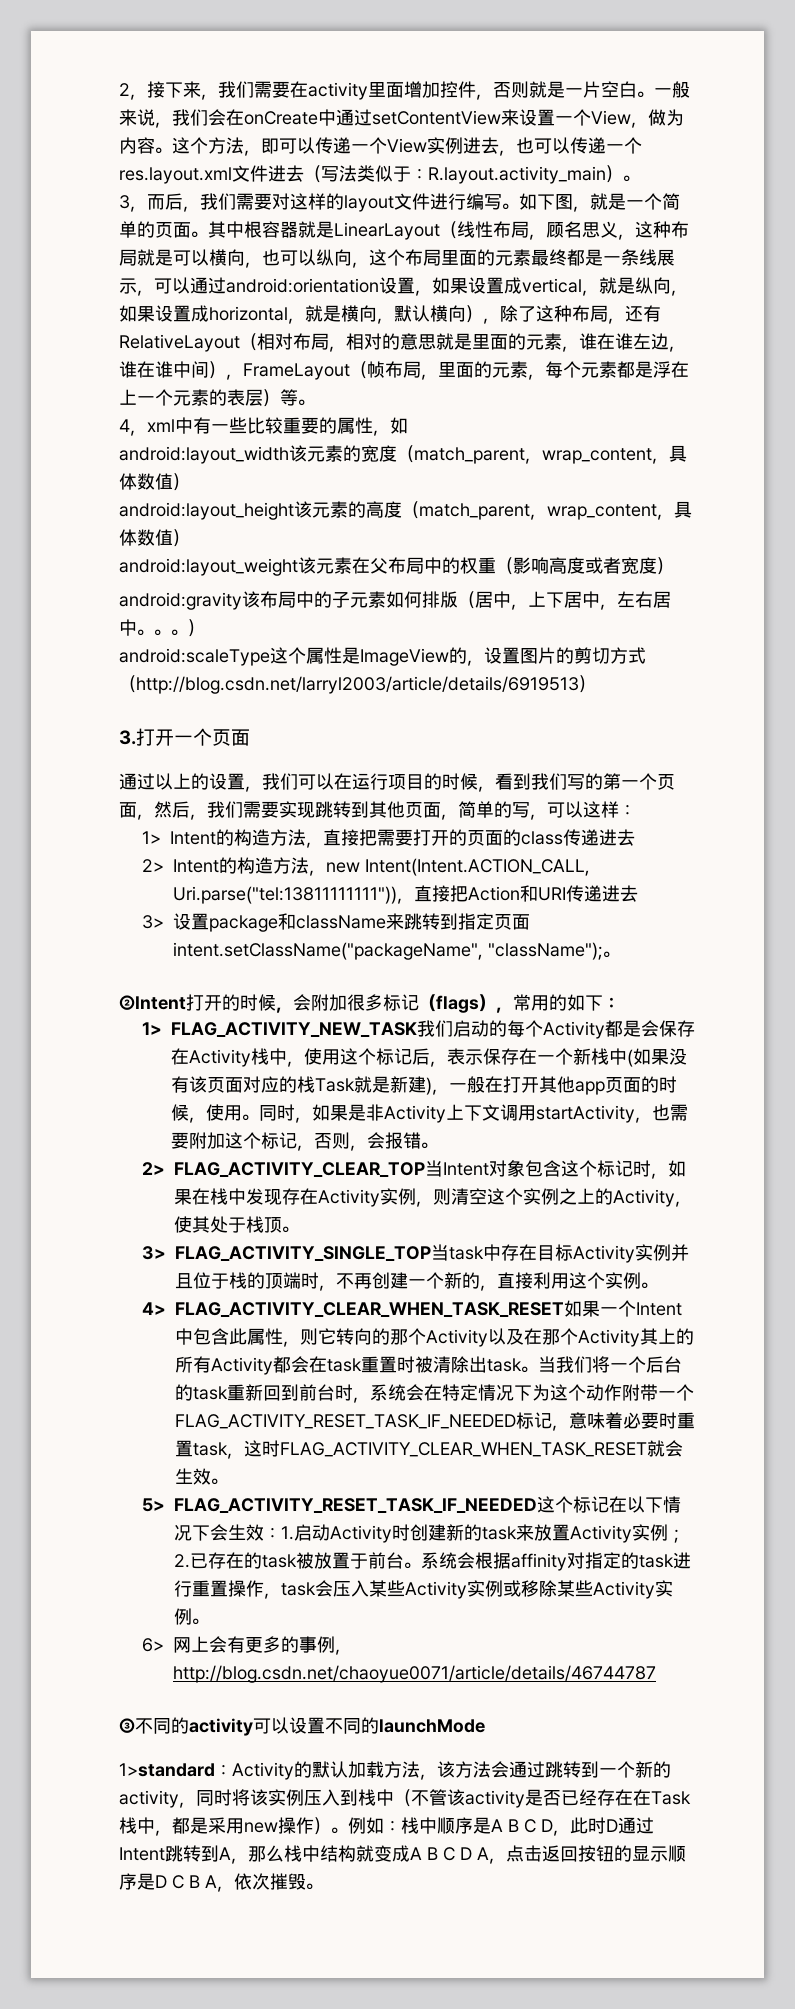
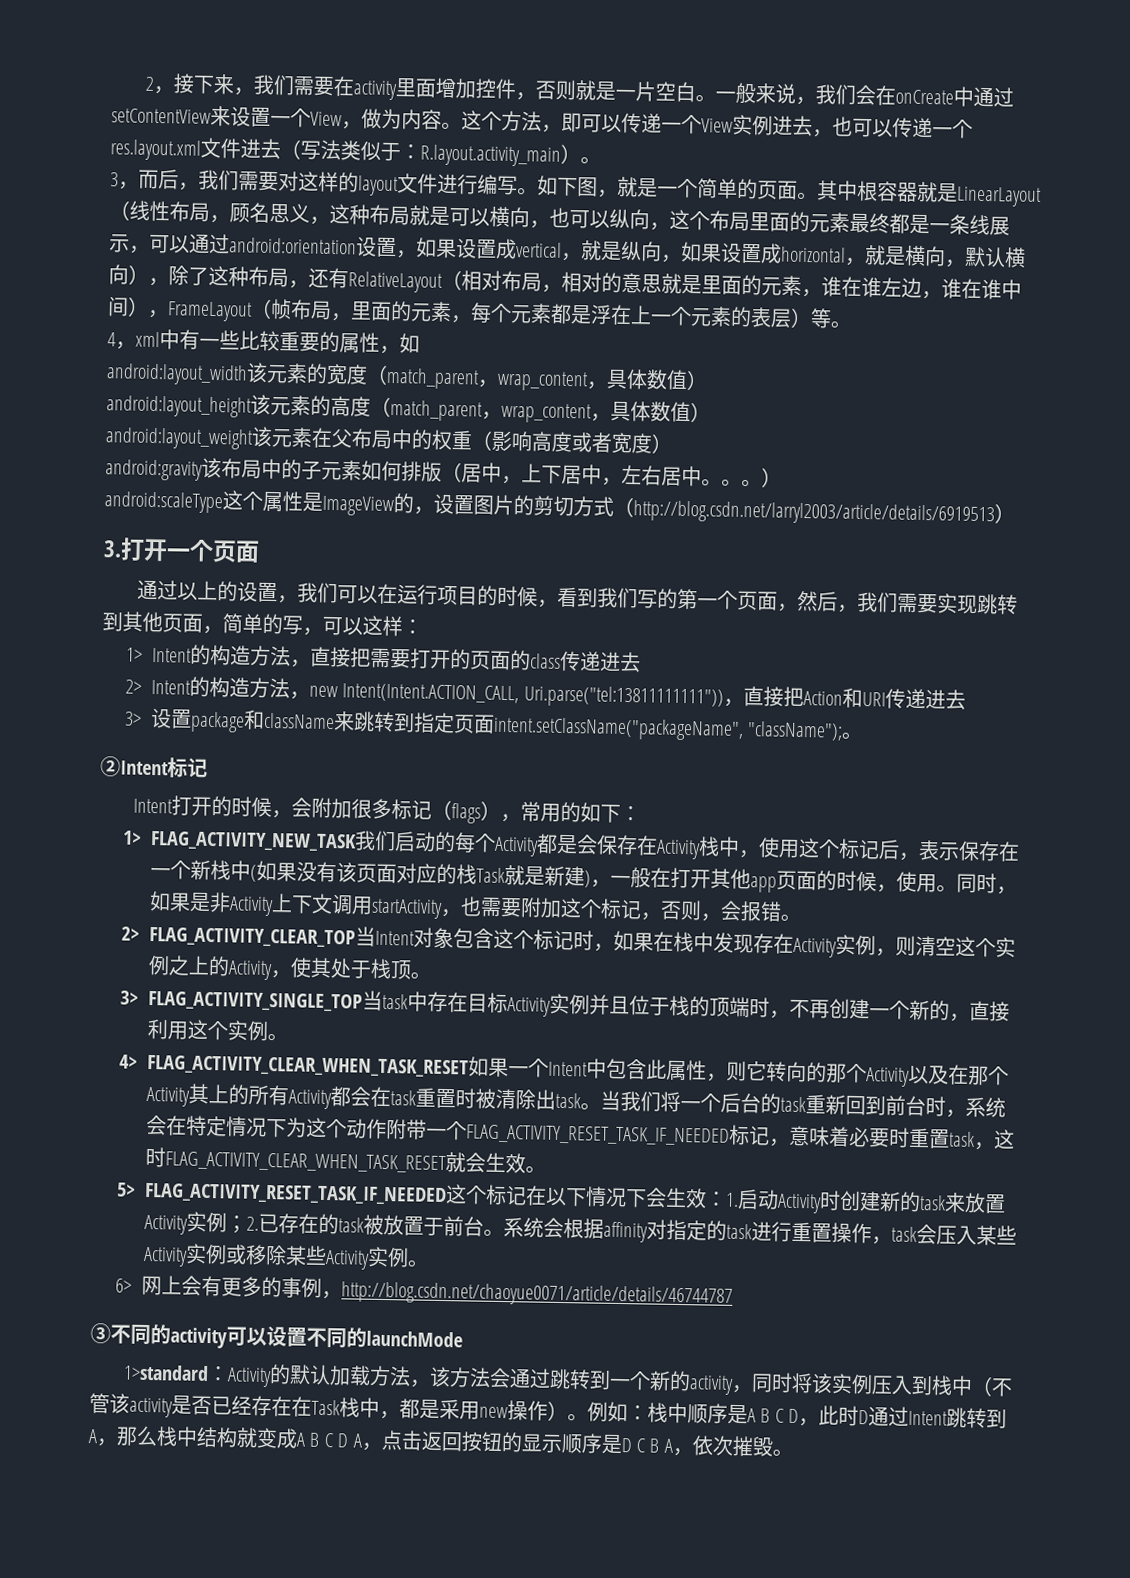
(186, 1002) none -> [167,757,208,778] [132,798,173,814] 标记 // Intent

